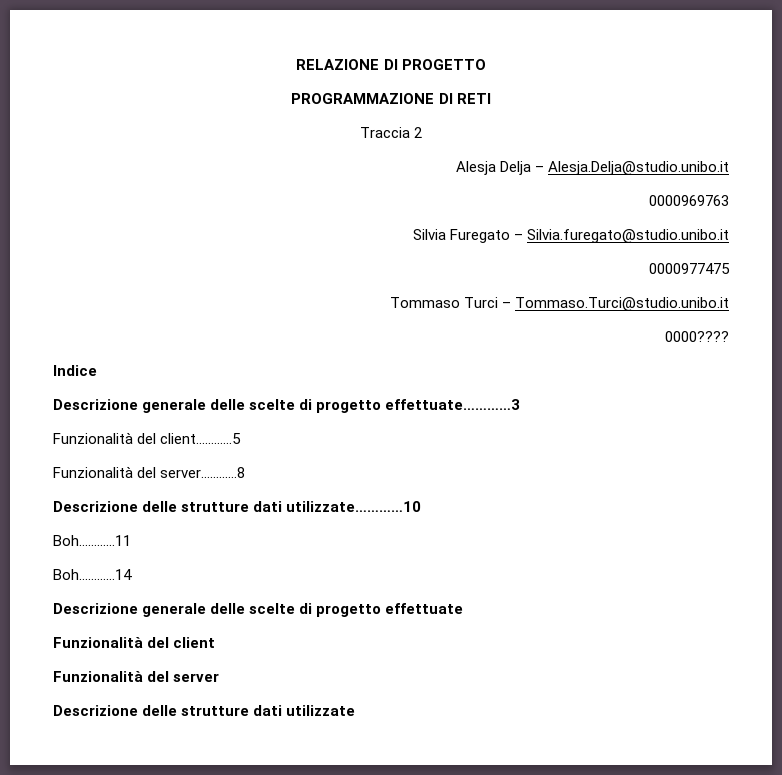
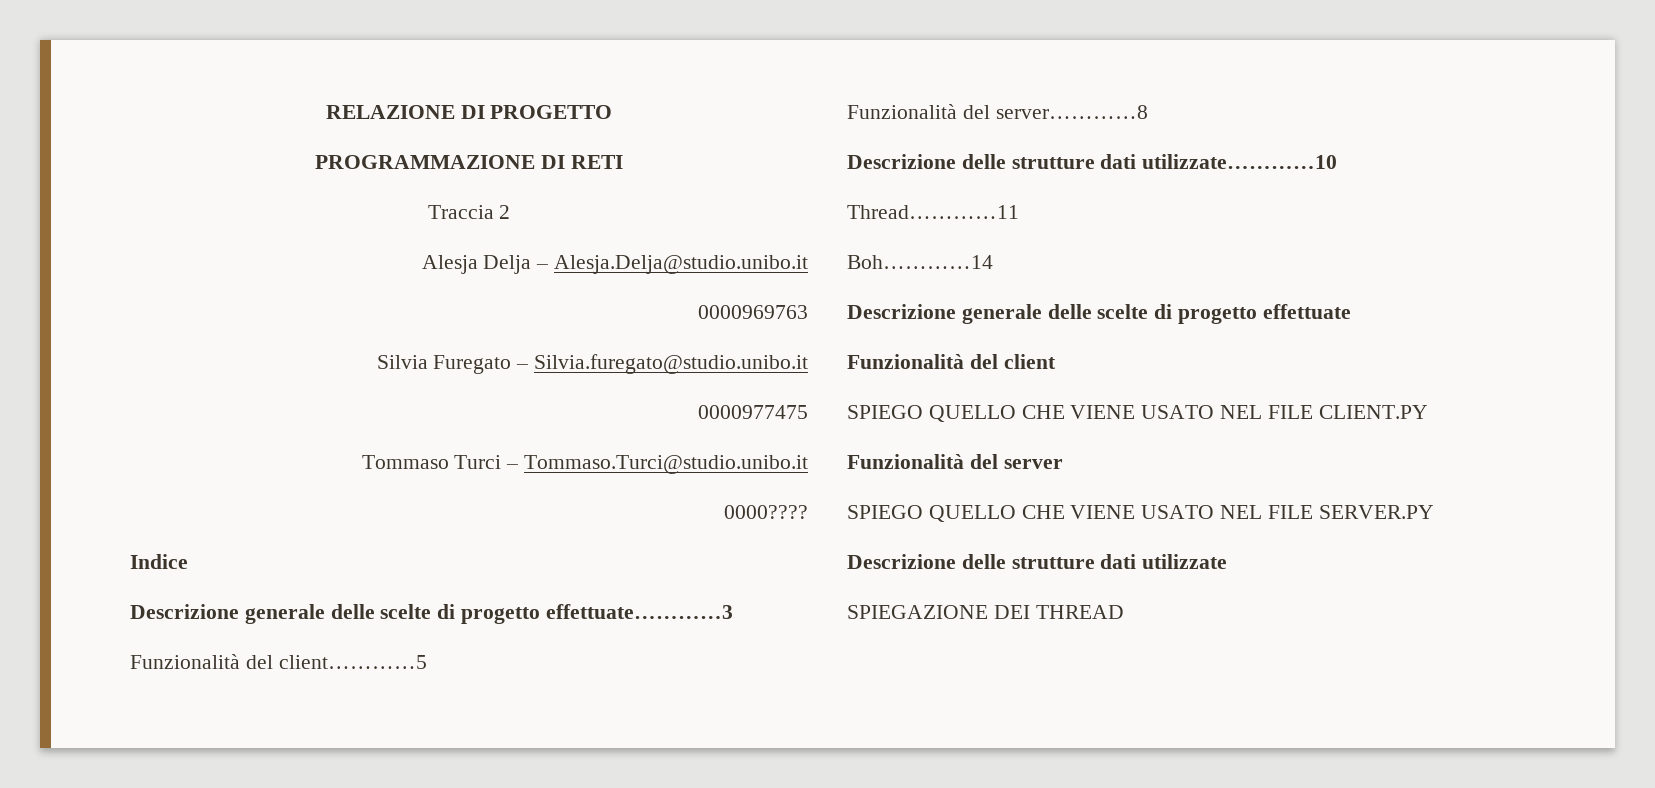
[53,535,131,546] Boh…………11 -> [847,205,1019,219] Thread…………11
[53,671,220,682] Funzionalità del server -> [847,405,1428,422] [847,454,1063,469] [847,505,1434,522] SPIEGO QUELLO CHE VIENE USATO NEL FILE CLIENT.PY // Funzionalità del server // SPIEGO QUELLO CHE VIENE USATO NEL FILE SERVER.PY
(356, 710) none -> [847,605,1124,619] // SPIEGAZIONE DEI THREAD

